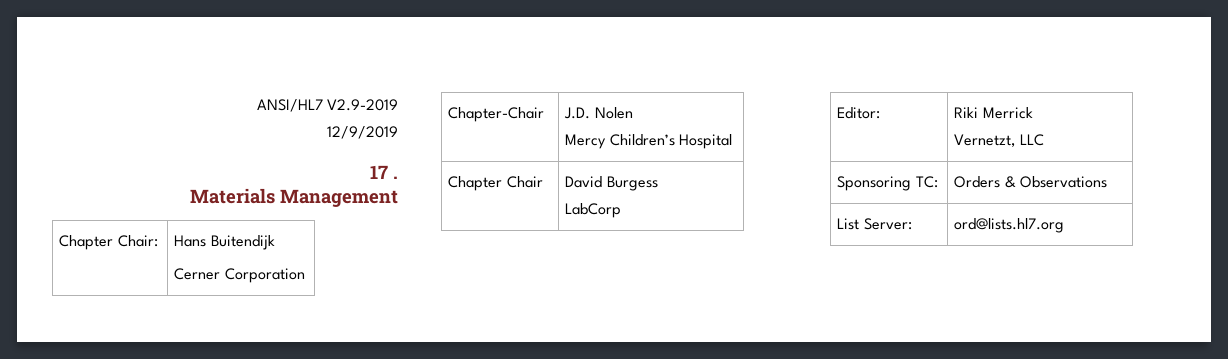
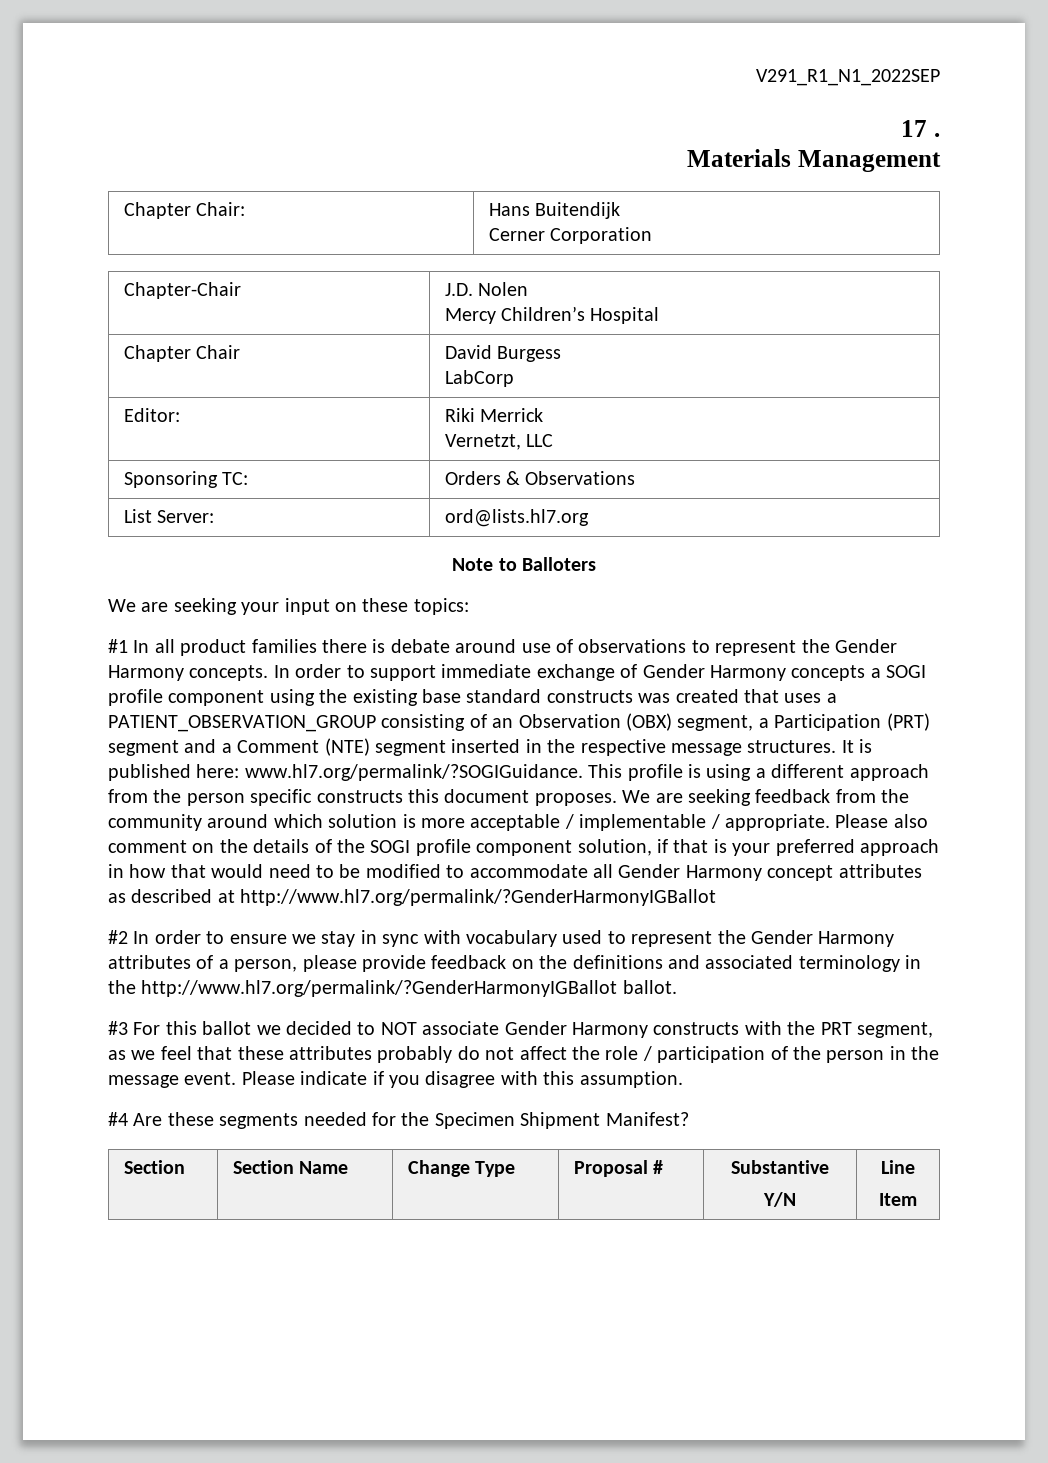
[256,99,398,112] [327,126,398,139] ANSI/HL7 V2.9-2019 // 12/9/2019 -> [756,69,940,86] V291_R1_N1_2022SEP
(1065, 225) none -> [452,557,596,571] [108,598,469,615] [108,639,897,656] [108,664,927,681] [108,689,837,706] [108,713,930,732] [108,738,873,756] [108,764,929,781] [108,789,910,806] [108,814,928,831] [108,839,939,856] [108,864,922,881] [108,889,717,906] [108,930,895,947] [108,955,922,972] [108,980,677,997] [108,1021,933,1038] [108,1046,940,1063] [108,1071,683,1088] [108,1112,689,1129] [123,1160,185,1174] [232,1160,349,1174] [407,1160,516,1177] [573,1160,664,1177] [731,1160,829,1174] [763,1192,796,1207] [881,1160,915,1174] [879,1193,917,1206] // Note to Balloters // We are seeking your input on these topics: // #1 In all product families there is debate around use of observations to represent the Gender Harmony concepts. In order to support immediate exchange of Gender Harmony concepts a SOGI profile component using the existing base standard constructs was created that uses a PATIENT_OBSERVATION_GROUP consisting of an Observation (OBX) segment, a Participation (PRT) segment and a Comment (NTE) segment inserted in the respective message structures. It is published here: www.hl7.org/permalink/?SOGIGuidance. This profile is using a different approach from the person specific constructs this document proposes. We are seeking feedback from the community around which solution is more acceptable / implementable / appropriate. Please also comment on the details of the SOGI profile component solution, if that is your preferred approach in how that would need to be modified to accommodate all Gender Harmony concept attributes as described at http://www.hl7.org/permalink/?GenderHarmonyIGBallot // #2 In order to ensure we stay in sync with vocabulary used to represent the Gender Harmony attributes of a person, please provide feedback on the definitions and associated terminology in the http://www.hl7.org/permalink/?GenderHarmonyIGBallot ballot. // #3 For this ballot we decided to NOT associate Gender Harmony constructs with the PRT segment, as we feel that these attributes probably do not affect the role / participation of the person in the message event. Please indicate if you disagree with this assumption. // #4 Are these segments needed for the Specimen Shipment Manifest? // Section | Section Name | Change Type | Proposal # | Substantive // Y/N | Line // Item

